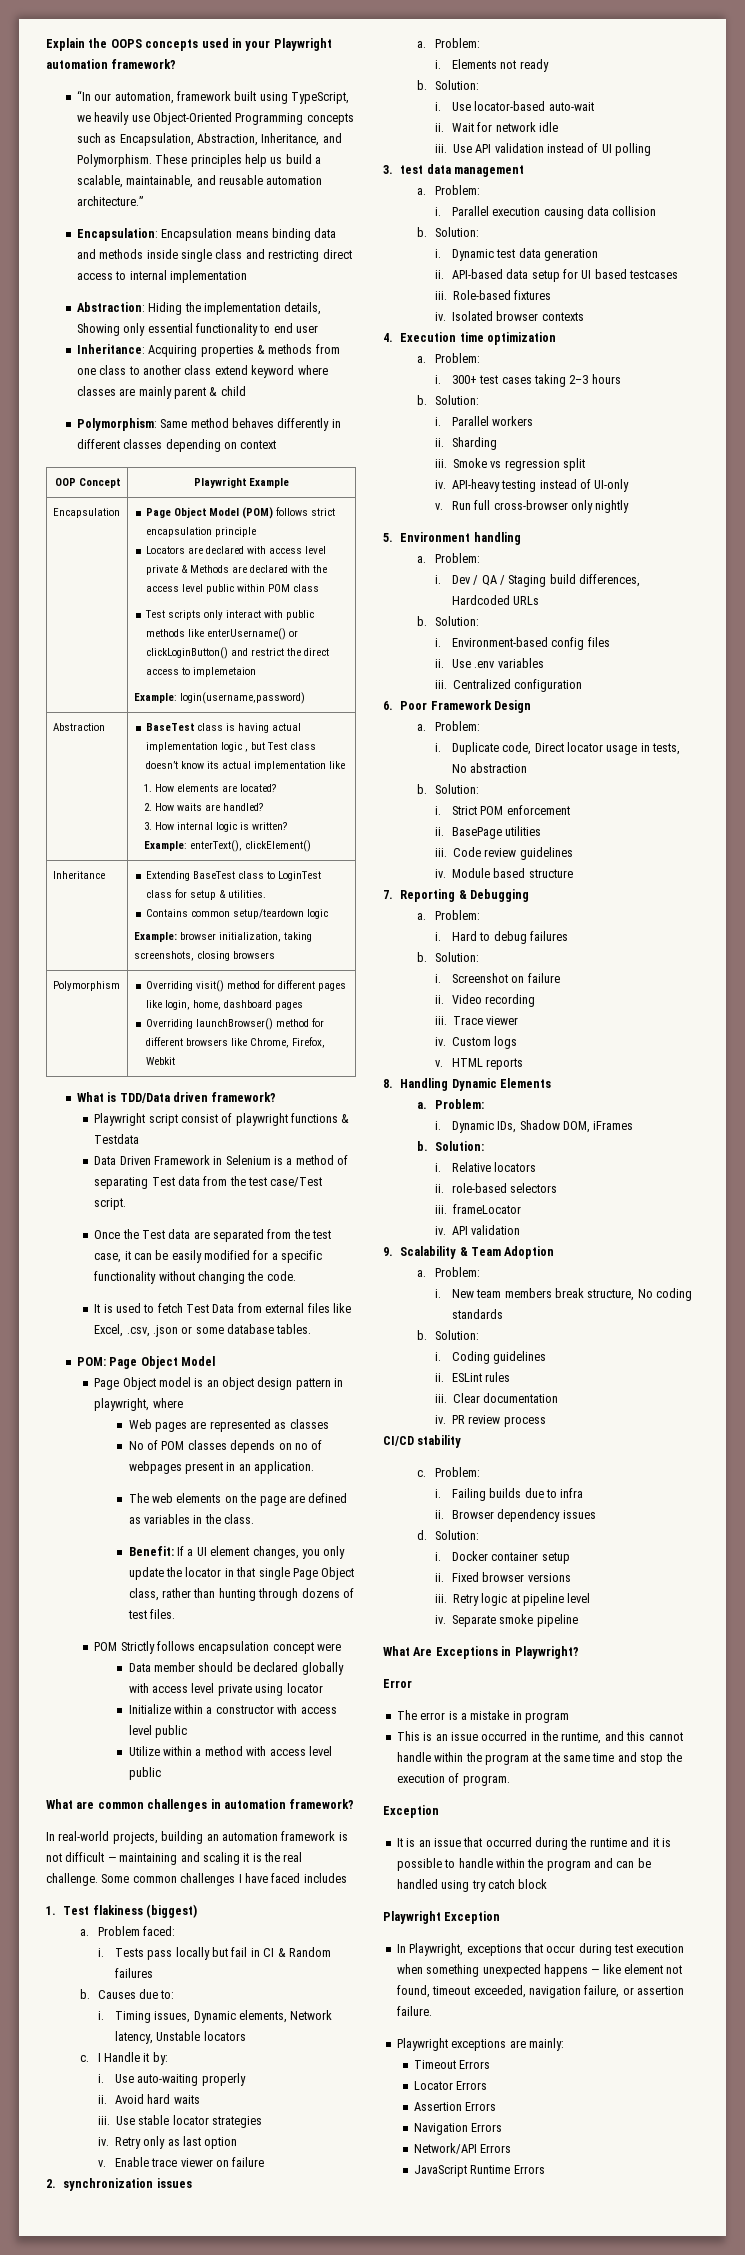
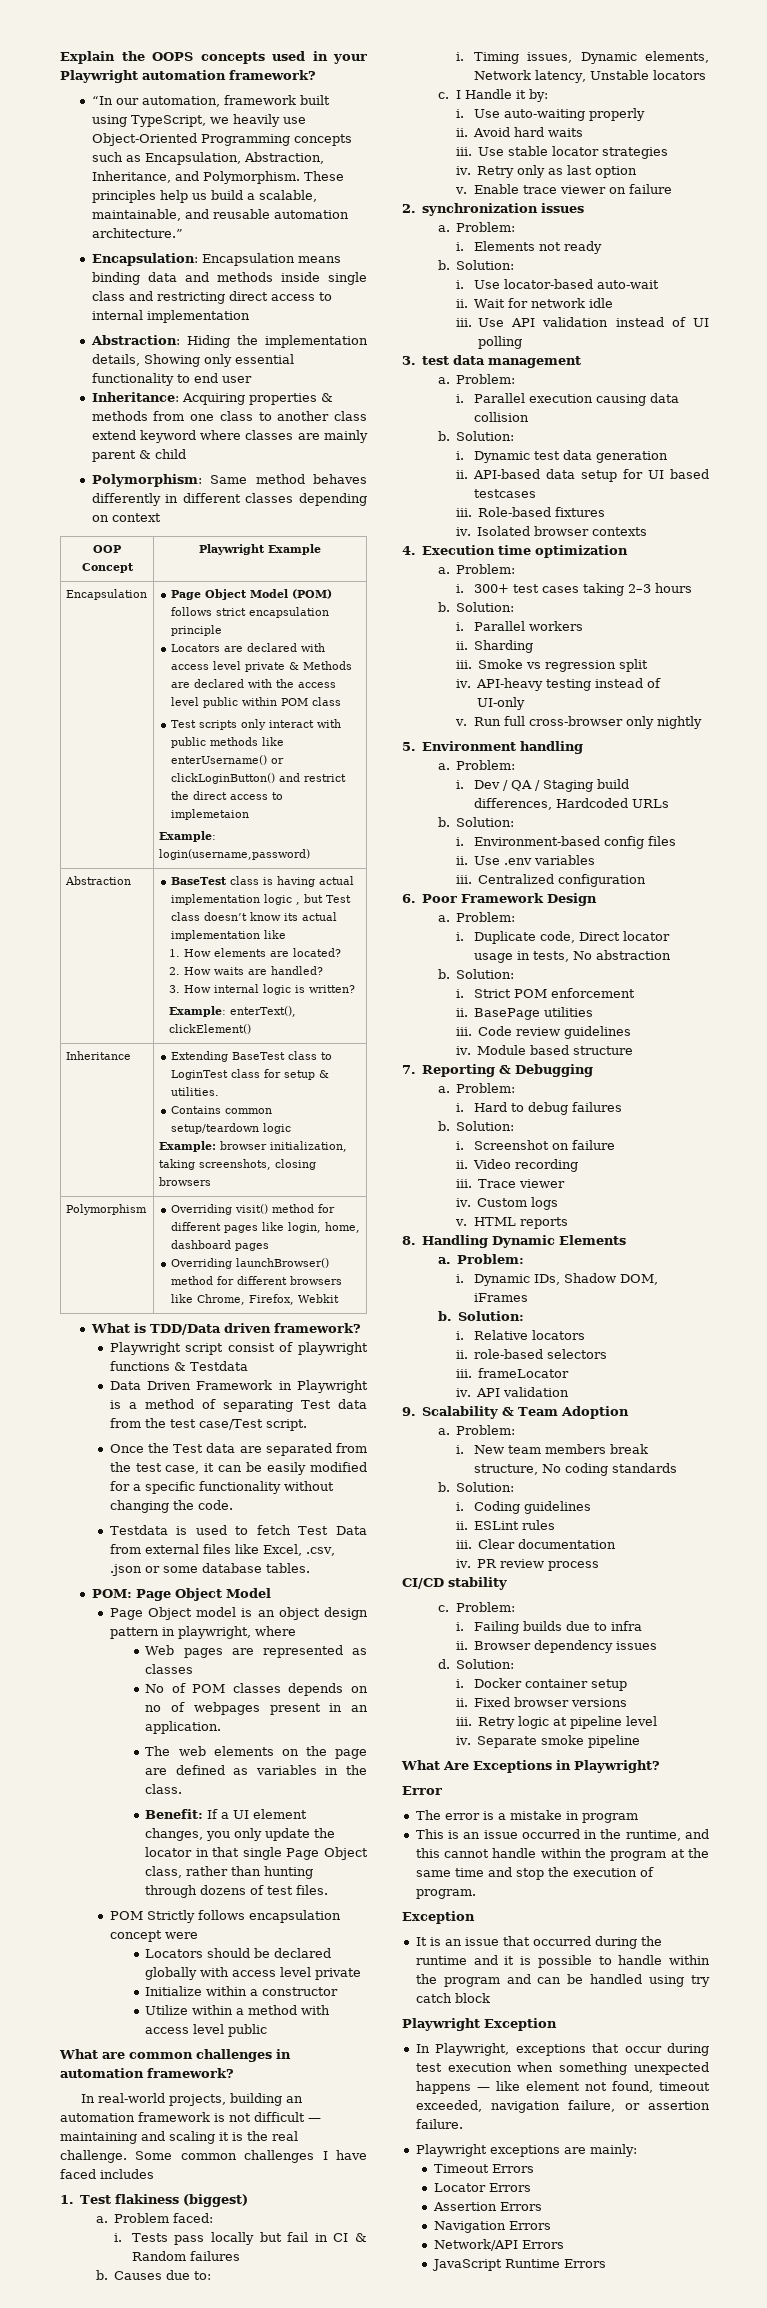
[225,1155,271,1165] Selenium -> [297,1380,369,1393] Playwright
[94,1304,101,1313] It -> [109,1525,168,1535] Testdata
[128,1662,196,1672] Data member -> [145,1949,204,1958] Locators
[255,1683,323,1696] using locator -> (362, 1974) none
[277,1704,337,1714] [128,1725,188,1738] with access level public -> (339, 1991) none

